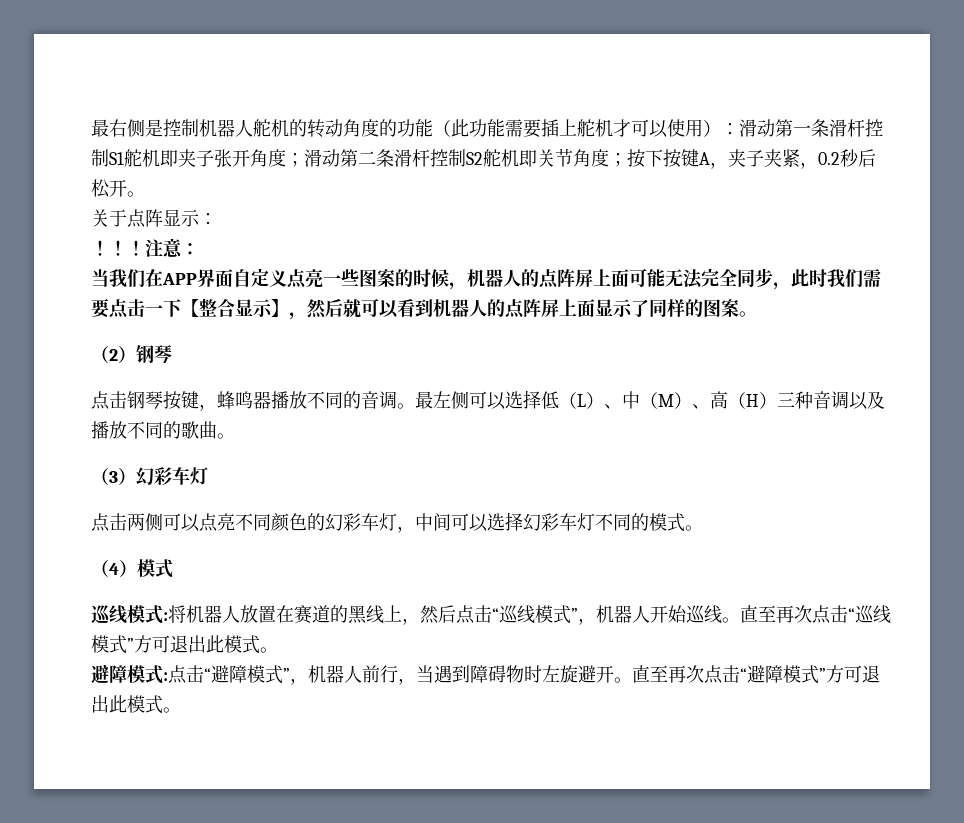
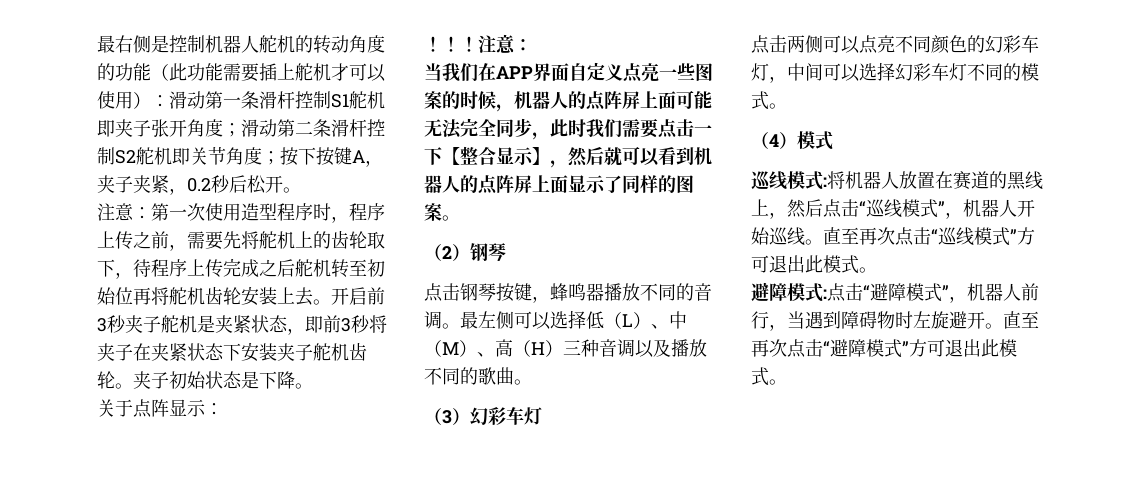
(145, 194) none -> [97,203,385,223] [97,230,385,251] [97,258,385,279] [97,286,385,306] [97,315,387,335] [97,342,367,362] [97,371,313,389] // 注意：第一次使用造型程序时，程序上传之前，需要先将舵机上的齿轮取下，待程序上传完成之后舵机转至初始位再将舵机齿轮安装上去。开启前3秒夹子舵机是夹紧状态，即前3秒将夹子在夹紧状态下安装夹子舵机齿轮。夹子初始状态是下降。

